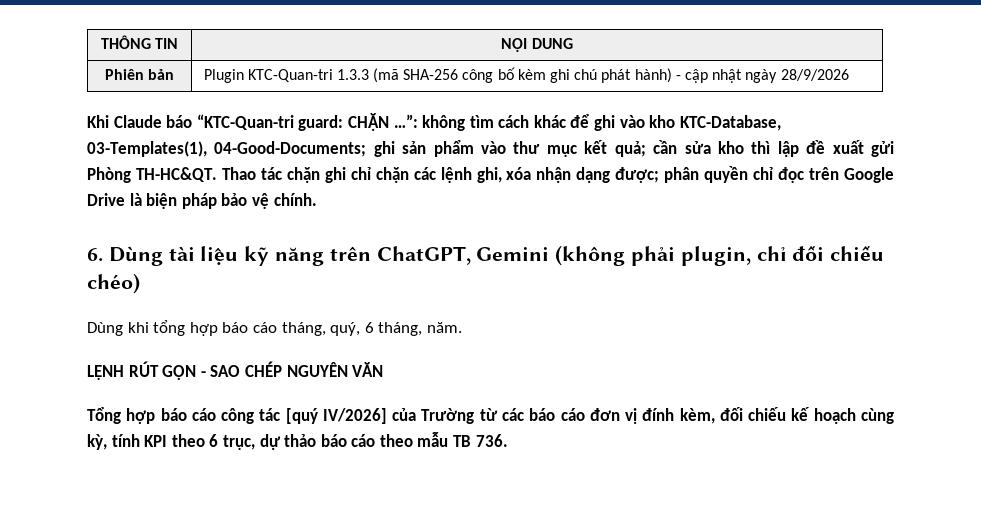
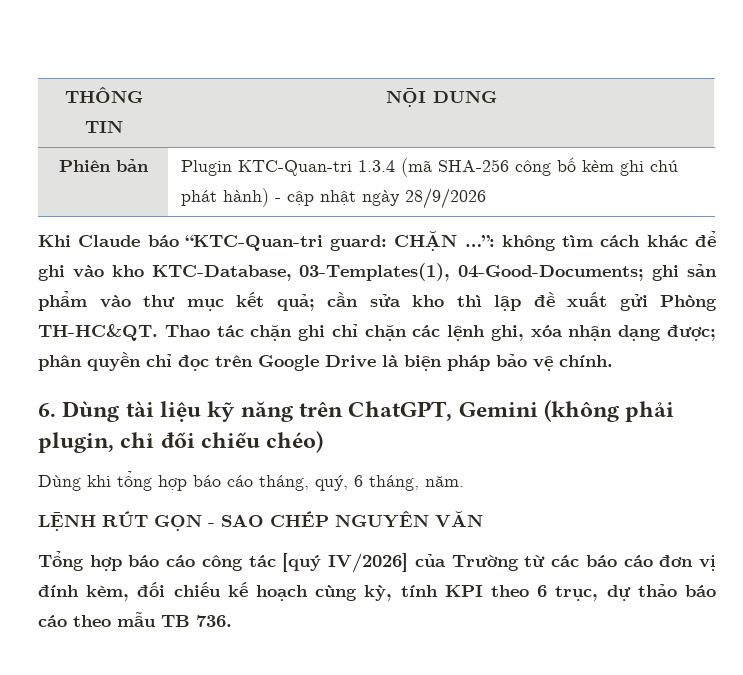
[336,69,369,80] 1.3.3 -> [358,160,396,172] 1.3.4

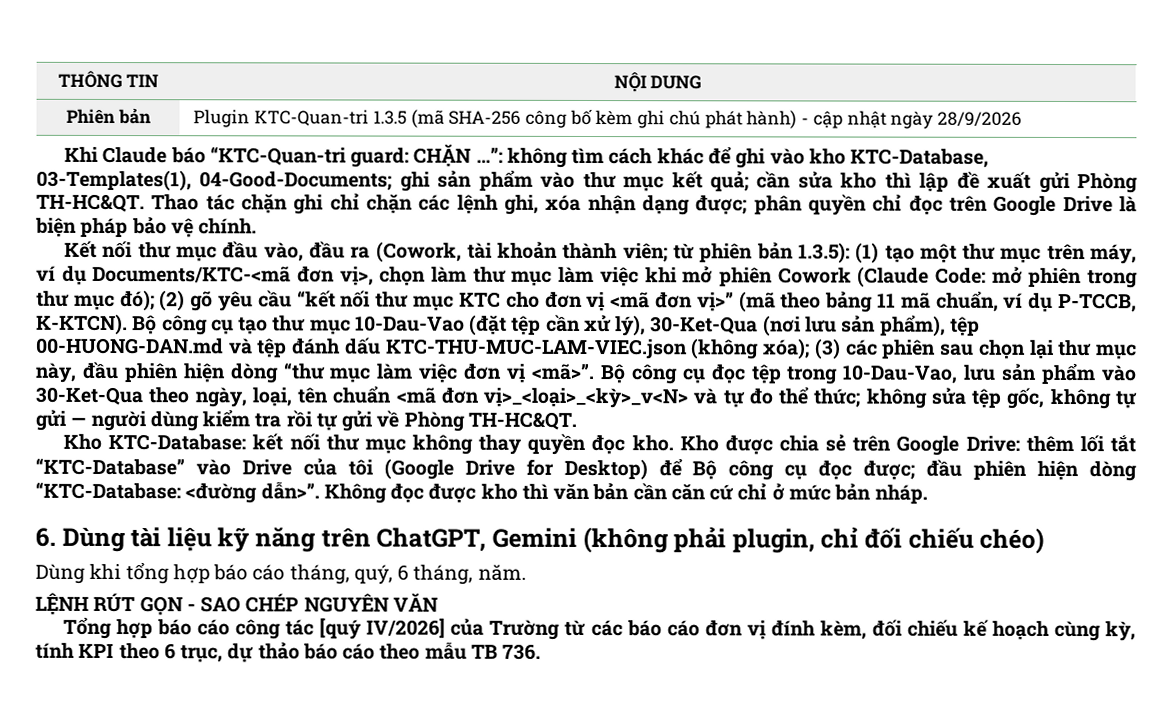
[358,160,396,172] 1.3.4 -> [372,110,407,125] 1.3.5
(613, 361) none -> [64,240,1137,265] [36,265,1139,289] [36,290,1137,313] [36,313,980,337] [36,337,1138,360] [35,361,1136,385] [35,385,1138,410] [35,409,577,432] [63,433,1137,456] [35,457,1137,482] [35,481,928,504] // Kết nối thư mục đầu vào, đầu ra (Cowork, tài khoản thành viên; từ phiên bản 1.3.5): (1) tạo một thư mục trên máy, ví dụ Documents/KTC-<mã đơn vị>, chọn làm thư mục làm việc khi mở phiên Cowork (Claude Code: mở phiên trong thư mục đó); (2) gõ yêu cầu “kết nối thư mục KTC cho đơn vị <mã đơn vị>” (mã theo bảng 11 mã chuẩn, ví dụ P-TCCB, K-KTCN). Bộ công cụ tạo thư mục 10-Dau-Vao (đặt tệp cần xử lý), 30-Ket-Qua (nơi lưu sản phẩm), tệp 00-HUONG-DAN.md và tệp đánh dấu KTC-THU-MUC-LAM-VIEC.json (không xóa); (3) các phiên sau chọn lại thư mục này, đầu phiên hiện dòng “thư mục làm việc đơn vị <mã>”. Bộ công cụ đọc tệp trong 10-Dau-Vao, lưu sản phẩm vào 30-Ket-Qua theo ngày, loại, tên chuẩn <mã đơn vị>_<loại>_<kỳ>_v<N> và tự đo thể thức; không sửa tệp gốc, không tự gửi — người dùng kiểm tra rồi tự gửi về Phòng TH-HC&QT. // Kho KTC-Database: kết nối thư mục không thay quyền đọc kho. Kho được chia sẻ trên Google Drive: thêm lối tắt “KTC-Database” vào Drive của tôi (Google Drive for Desktop) để Bộ công cụ đọc được; đầu phiên hiện dòng “KTC-Database: <đường dẫn>”. Không đọc được kho thì văn bản cần căn cứ chỉ ở mức bản nháp.

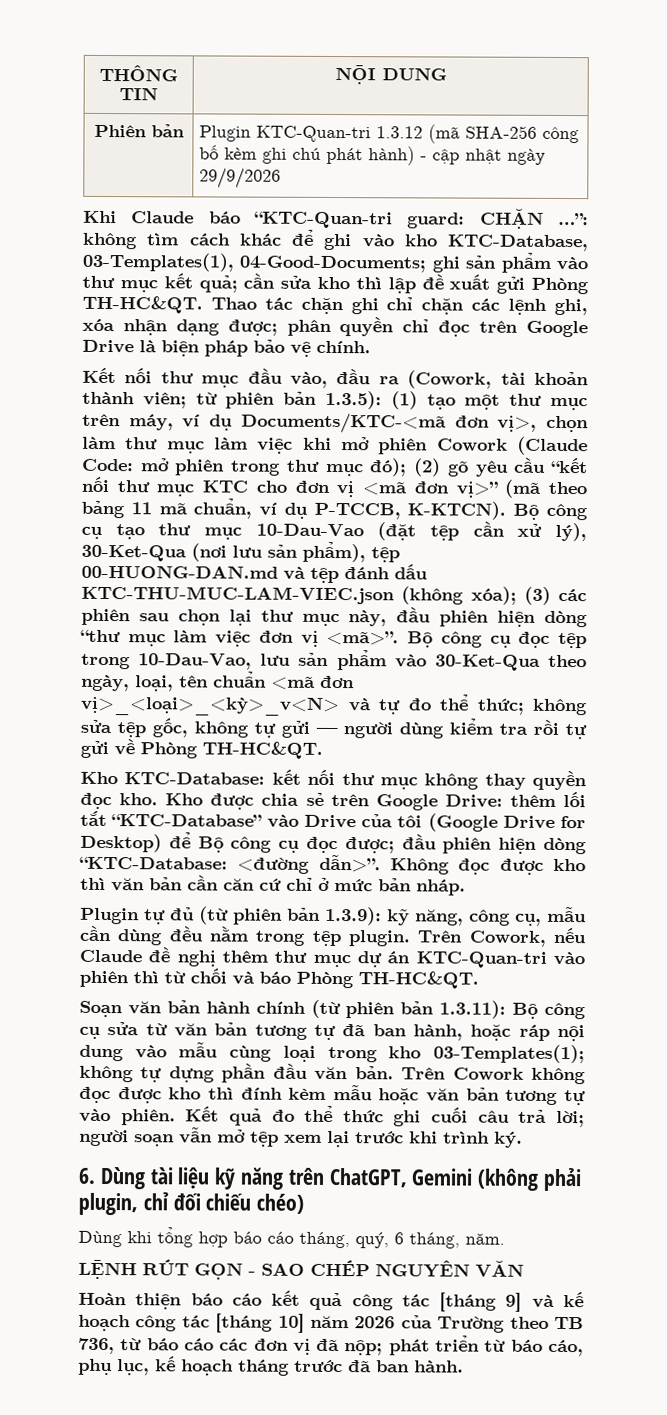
[372,110,407,125] 1.3.5 -> [376,126,424,139] 1.3.12
[936,111,1022,127] 28/9/2026 -> [199,167,282,189] 29/9/2026
(928, 494) none -> [80,906,587,926] [79,925,587,947] [79,947,585,968] [79,968,479,989] [79,999,586,1020] [79,1022,585,1042] [79,1042,585,1064] [79,1063,587,1085] [79,1084,586,1106] [79,1105,585,1128] [79,1127,523,1148] // Plugin tự đủ (từ phiên bản 1.3.9): kỹ năng, công cụ, mẫu cần dùng đều nằm trong tệp plugin. Trên Cowork, nếu Claude đề nghị thêm thư mục dự án KTC-Quan-tri vào phiên thì từ chối và báo Phòng TH-HC&QT. // Soạn văn bản hành chính (từ phiên bản 1.3.11): Bộ công cụ sửa từ văn bản tương tự đã ban hành, hoặc ráp nội dung vào mẫu cùng loại trong kho 03-Templates(1); không tự dựng phần đầu văn bản. Trên Cowork không đọc được kho thì đính kèm mẫu hoặc văn bản tương tự vào phiên. Kết quả đo thể thức ghi cuối câu trả lời; người soạn vẫn mở tệp xem lại trước khi trình ký.
[63,616,1136,642] [35,641,542,663] Tổng hợp báo cáo công tác [quý IV/2026] của Trường từ các báo cáo đơn vị đính kèm, đối chiếu kế hoạch cùng kỳ, tính KPI theo 6 trục, dự thảo báo cáo theo mẫu TB 736. -> [78,1290,584,1312] [78,1313,584,1333] [78,1335,585,1357] [78,1356,464,1376] Hoàn thiện báo cáo kết quả công tác [tháng 9] và kế hoạch công tác [tháng 10] năm 2026 của Trường theo TB 736, từ báo cáo các đơn vị đã nộp; phát triển từ báo cáo, phụ lục, kế hoạch tháng trước đã ban hành.

